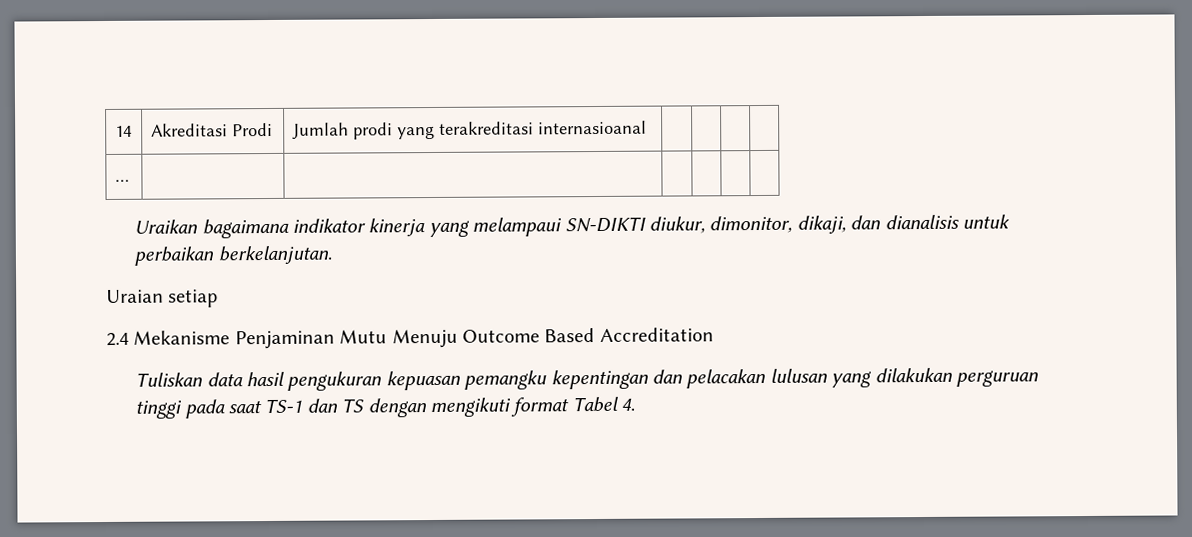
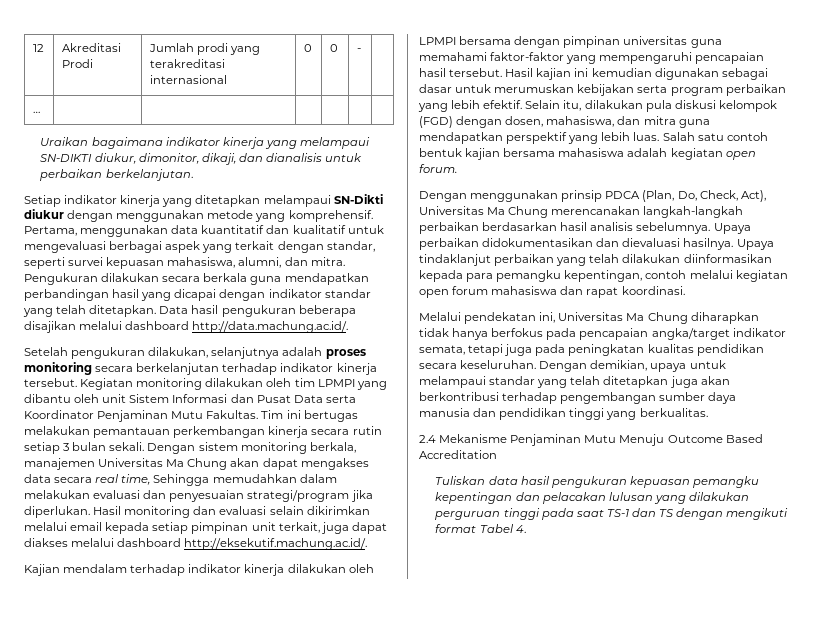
[114,125,132,137] 14 -> [32,44,44,52] 12
[537,120,647,135] internasioanal | | | -> [149,75,227,84] [303,44,312,52] [329,44,338,52] [356,48,361,52] internasional | 0 | 0 | -
[106,289,219,308] Uraian setiap -> [24,194,383,207] [24,209,373,222] [24,225,384,237] [24,241,375,253] [24,257,345,269] [24,273,369,285] [24,289,371,301] [23,305,356,317] [24,321,349,333] [24,347,366,359] [24,362,377,375] [24,378,387,390] [24,394,356,403] [24,410,358,422] [24,426,382,438] [24,442,356,454] [24,458,369,470] [24,474,337,486] [24,490,373,502] [24,506,370,518] [24,522,387,534] [24,538,368,550] [24,564,374,576] [419,36,722,48] [419,52,765,64] [419,68,768,80] [419,84,786,96] [418,100,777,112] [419,116,710,128] [419,132,768,144] [419,148,756,160] [419,164,457,173] [419,190,766,202] [419,206,744,218] [419,222,751,234] [419,238,774,250] [419,254,772,266] [419,270,788,282] [419,286,685,298] [419,312,759,324] [419,328,786,340] [419,344,764,356] [419,360,726,372] [419,376,730,388] [419,392,737,404] [419,408,708,420] Setiap indikator kinerja yang ditetapkan melampaui SN-Dikti diukur dengan menggunakan metode yang komprehensif. Pertama, menggunakan data kuantitatif dan kualitatif untuk mengevaluasi berbagai aspek yang terkait dengan standar, seperti survei kepuasan mahasiswa, alumni, dan mitra. Pengukuran dilakukan secara berkala guna mendapatkan perbandingan hasil yang dicapai dengan indikator standar yang telah ditetapkan. Data hasil pengukuran beberapa disajikan melalui dashboard http://data.machung.ac.id/. // Setelah pengukuran dilakukan, selanjutnya adalah proses monitoring secara berkelanjutan terhadap indikator kinerja tersebut. Kegiatan monitoring dilakukan oleh tim LPMPI yang dibantu oleh unit Sistem Informasi dan Pusat Data serta Koordinator Penjaminan Mutu Fakultas. Tim ini bertugas melakukan pemantauan perkembangan kinerja secara rutin setiap 3 bulan sekali. Dengan sistem monitoring berkala, manajemen Universitas Ma Chung akan dapat mengakses data secara real time, Sehingga memudahkan dalam melakukan evaluasi dan penyesuaian strategi/program jika diperlukan. Hasil monitoring dan evaluasi selain dikirimkan melalui email kepada setiap pimpinan unit terkait, juga dapat diakses melalui dashboard http://eksekutif.machung.ac.id/. // Kajian mendalam terhadap indikator kinerja dilakukan oleh LPMPI bersama dengan pimpinan universitas guna memahami faktor-faktor yang mempengaruhi pencapaian hasil tersebut. Hasil kajian ini kemudian digunakan sebagai dasar untuk merumuskan kebijakan serta program perbaikan yang lebih efektif. Selain itu, dilakukan pula diskusi kelompok (FGD) dengan dosen, mahasiswa, dan mitra guna mendapatkan perspektif yang lebih luas. Salah satu contoh bentuk kajian bersama mahasiswa adalah kegiatan open forum. // Dengan menggunakan prinsip PDCA (Plan, Do, Check, Act), Universitas Ma Chung merencanakan langkah-langkah perbaikan berdasarkan hasil analisis sebelumnya. Upaya perbaikan didokumentasikan dan dievaluasi hasilnya. Upaya tindaklanjut perbaikan yang telah dilakukan diinformasikan kepada para pemangku kepentingan, contoh melalui kegiatan open forum mahasiswa dan rapat koordinasi. // Melalui pendekatan ini, Universitas Ma Chung diharapkan tidak hanya berfokus pada pencapaian angka/target indikator semata, tetapi juga pada peningkatan kualitas pendidikan secara keseluruhan. Dengan demikian, upaya untuk melampaui standar yang telah ditetapkan juga akan berkontribusi terhadap pengembangan sumber daya manusia dan pendidikan tinggi yang berkualitas.

